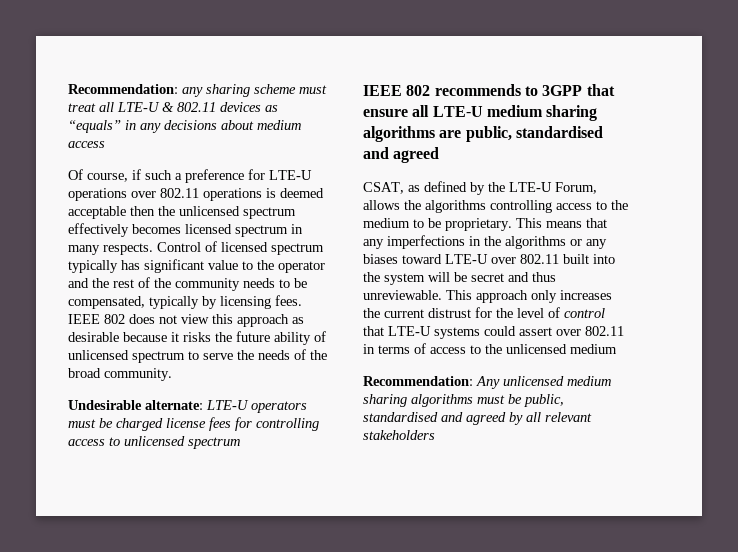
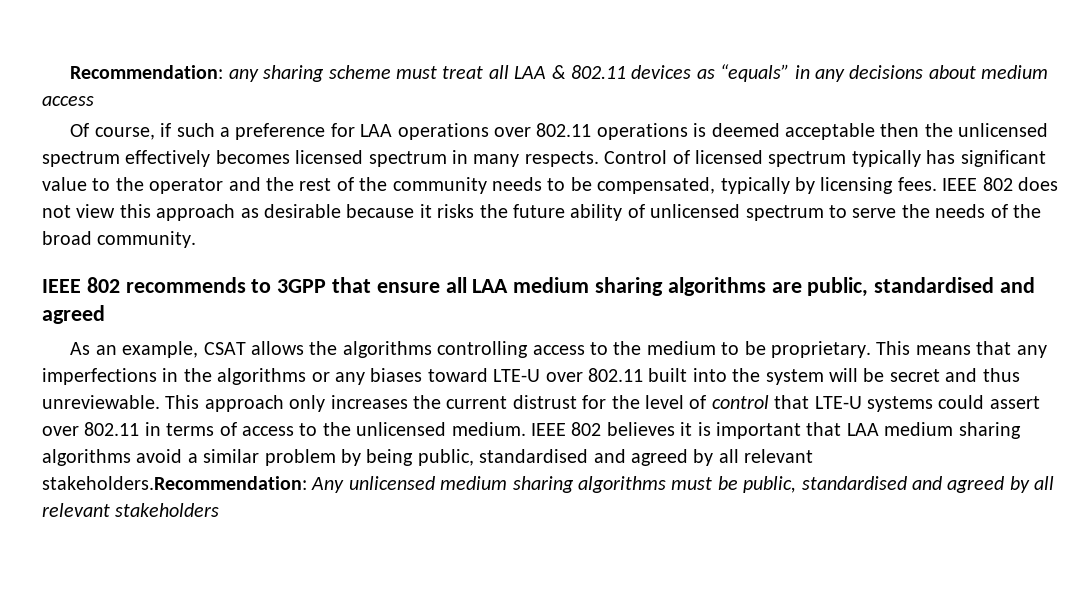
[117,102,160,112] LTE-U -> [514,66,547,79] LAA
[269,170,312,180] LTE-U -> [360,124,393,137] LAA
[68,400,307,413] [68,417,319,431] [68,436,240,449] // Undesirable alternate: LTE-U operators must be charged license fees for controlling access to unlicensed spectrum -> (197, 239) none
[432,106,483,117] LTE-U -> [472,279,509,293] LAA
[363,181,597,195] CSAT, as defined by the LTE-U Forum, -> [70,341,246,358] As an example, CSAT
[570,344,617,354] [363,376,473,386] medium // Recommendation: -> [451,422,1021,439] [42,449,814,466] [42,476,307,490] medium. IEEE 802 believes it is important that LAA medium sharing algorithms avoid a similar problem by being public, standardised and agreed by all relevant stakeholders.Recommendation:

